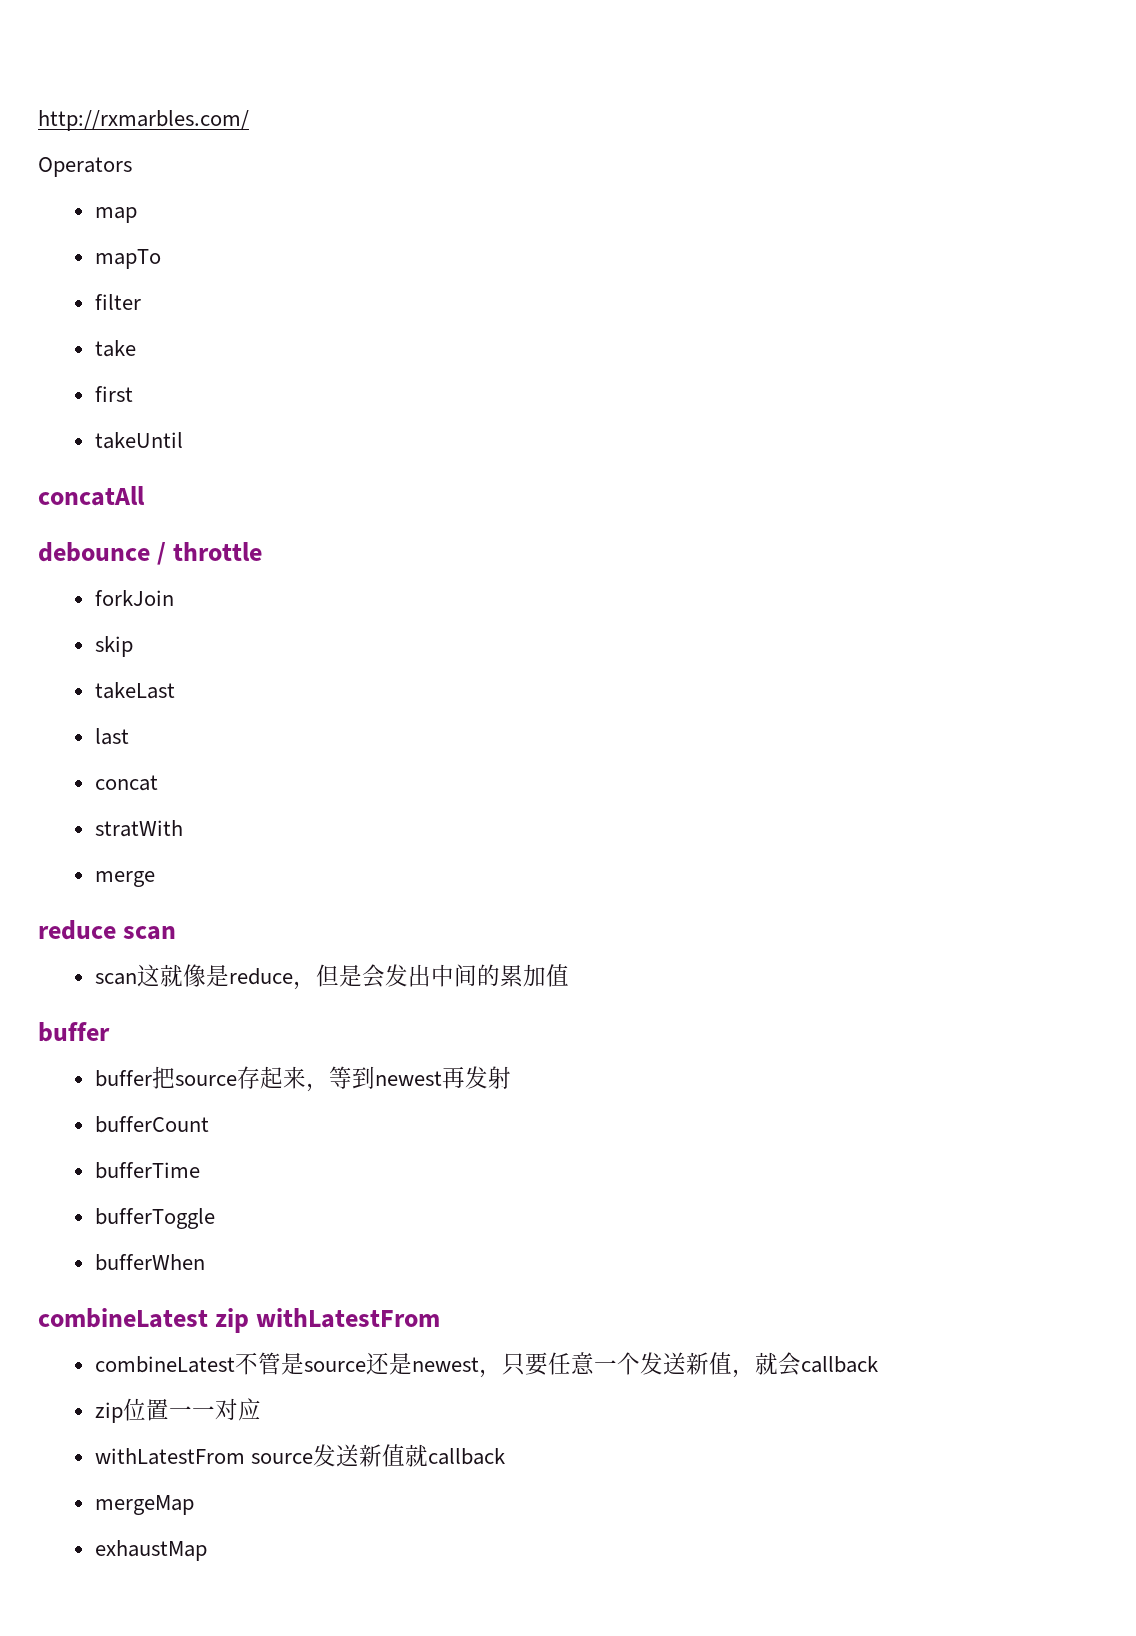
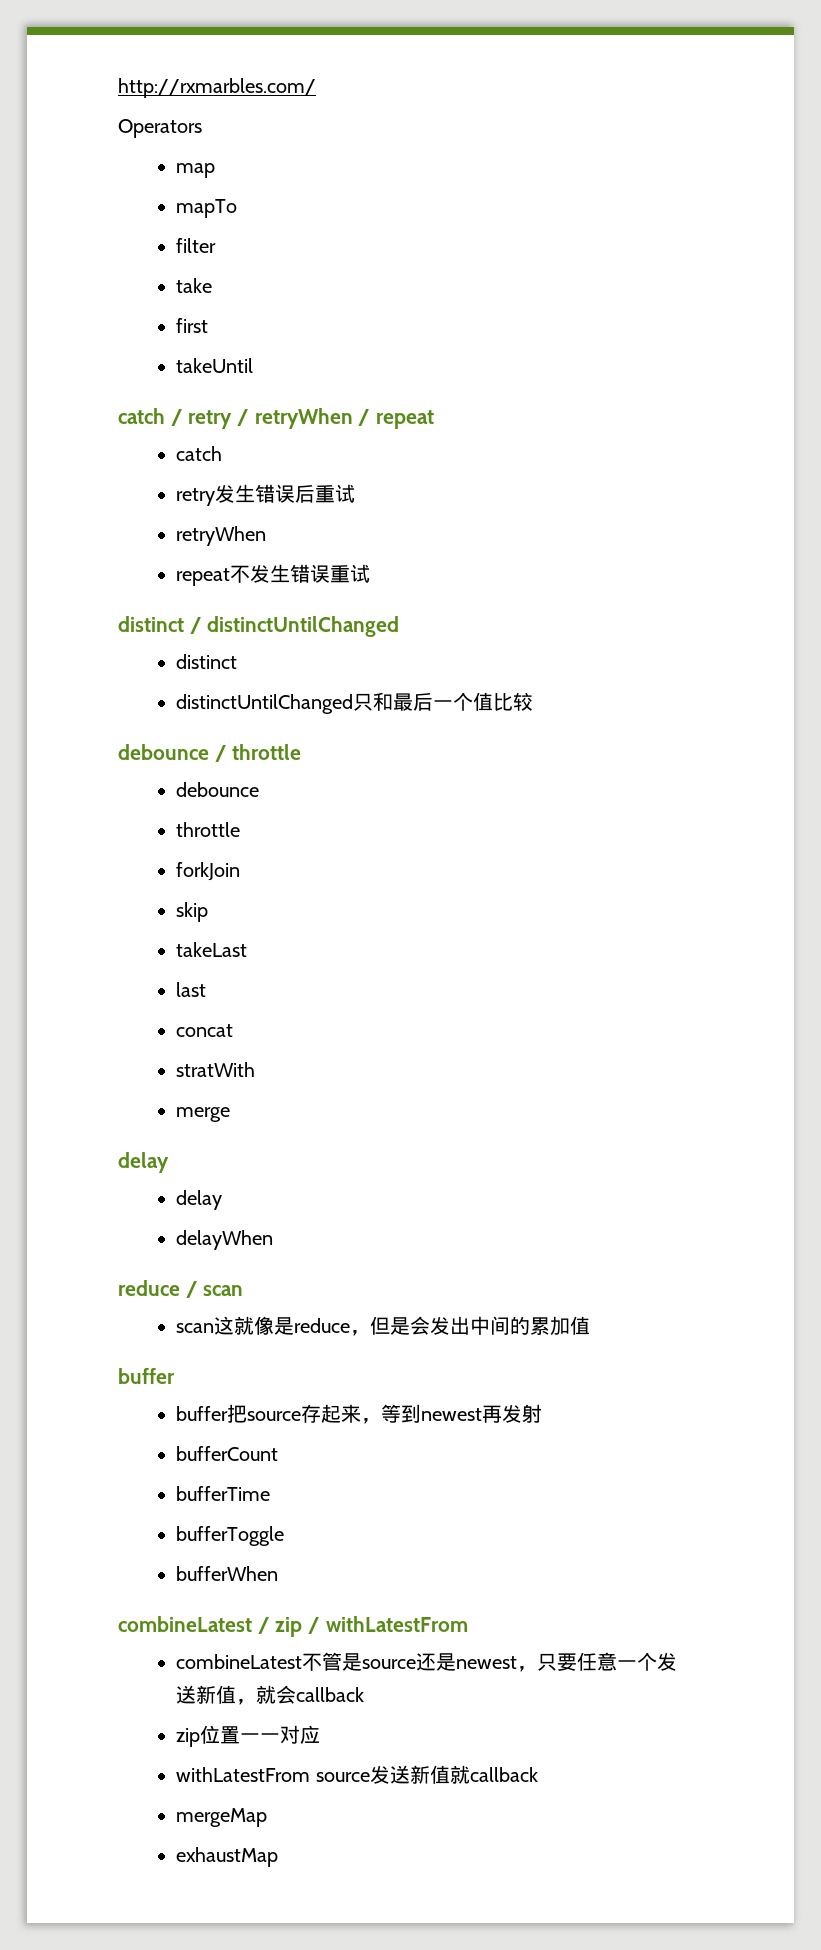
[38,486,145,506] concatAll -> [118,408,435,429] [176,446,223,461] [176,484,356,506] [176,526,267,546] [176,564,371,586] [118,616,400,637] [176,654,238,669] [176,692,534,714] catch / retry / retryWhen / repeat // catch // retry发生错误后重试 // retryWhen // repeat不发生错误重试 // distinct / distinctUntilChanged // distinct // distinctUntilChanged只和最后一个值比较
(263, 551) none -> [176,782,260,797] [176,822,241,837] // debounce // throttle
[38,920,116,940] // reduce -> [118,1152,169,1173] [176,1190,223,1210] [176,1230,274,1250] [118,1280,198,1298] // delay // delay // delayWhen // reduce /
[215,1308,250,1333] zip -> [257,1617,321,1637] / zip /

